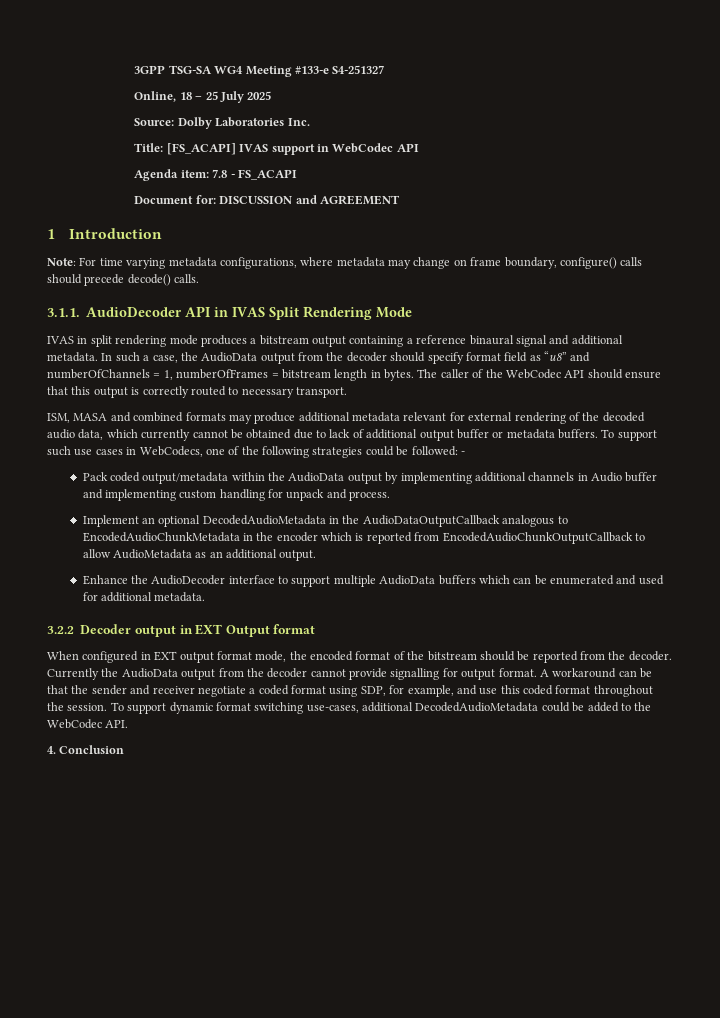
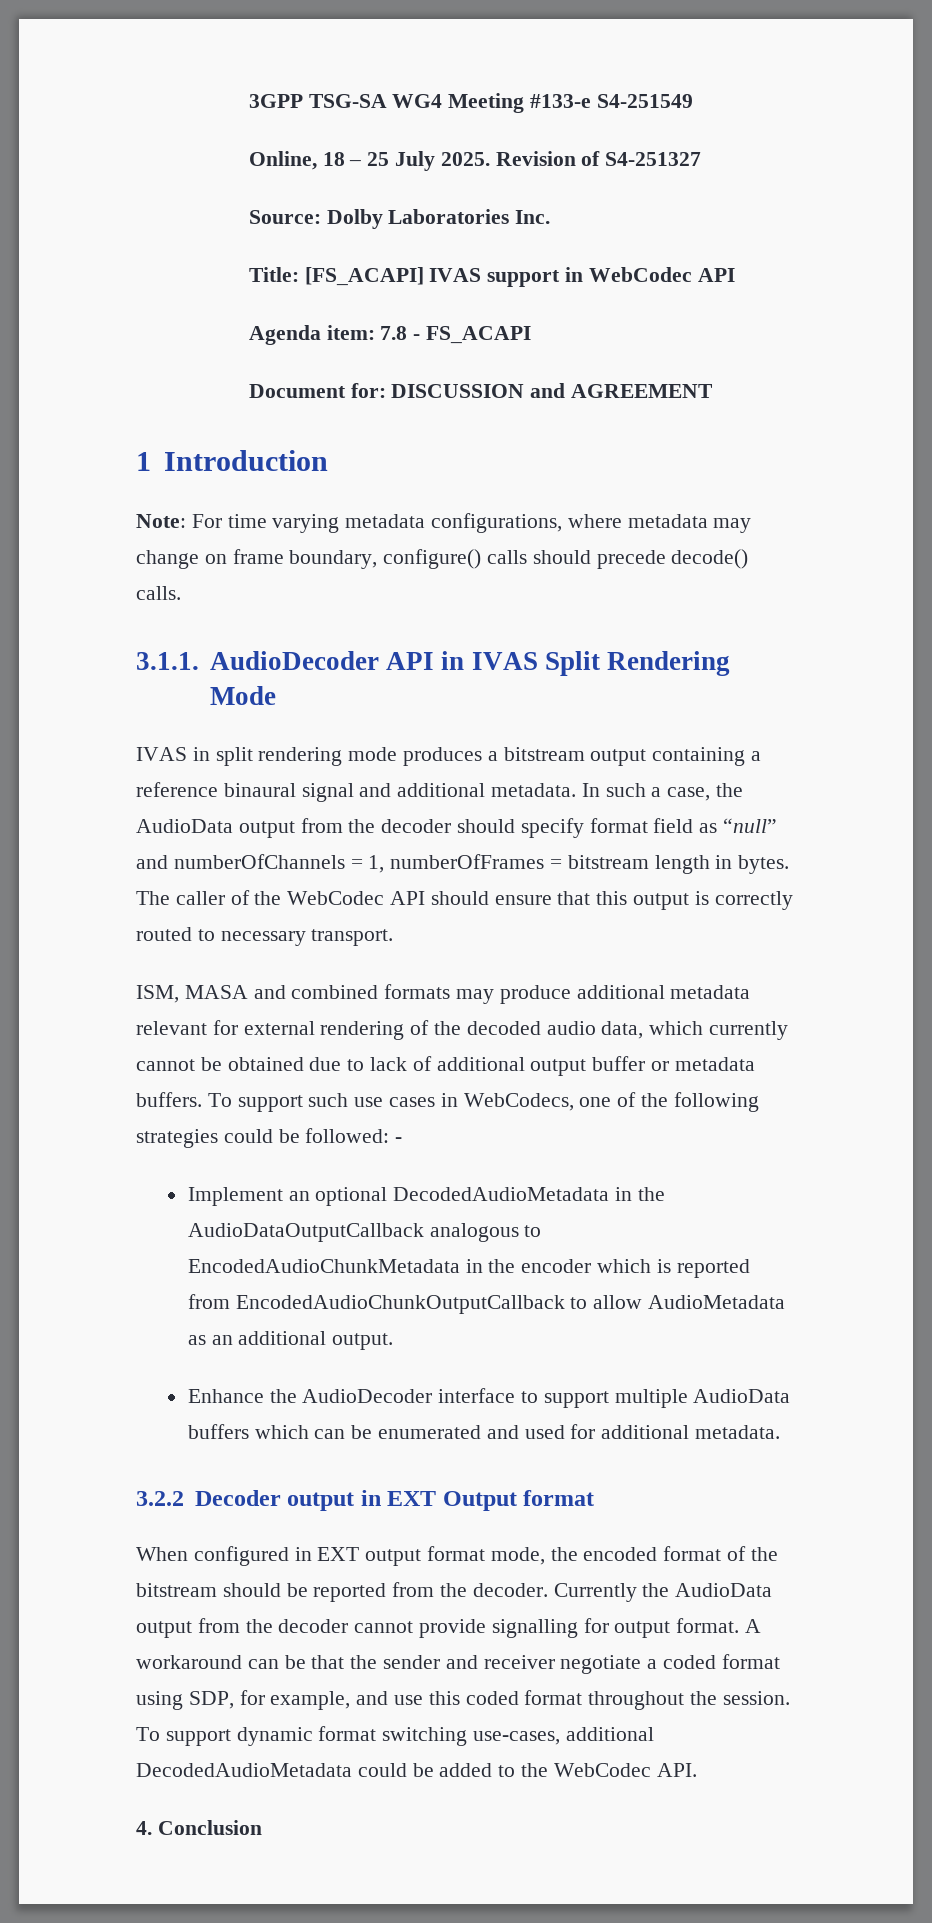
[332,65,385,74] S4-251327 -> [596,94,693,108] S4-251549
[247,91,272,100] 2025 -> [440,151,702,166] 2025. Revision of S4-251327
[544,351,567,361] “u8” -> [723,818,778,833] “null”
[82,472,658,484] [82,489,391,501] // Pack coded output/metadata within the AudioData output by implementing additional channels in Audio buffer and implementing custom handling for unpack and process. -> (403, 1140) none

